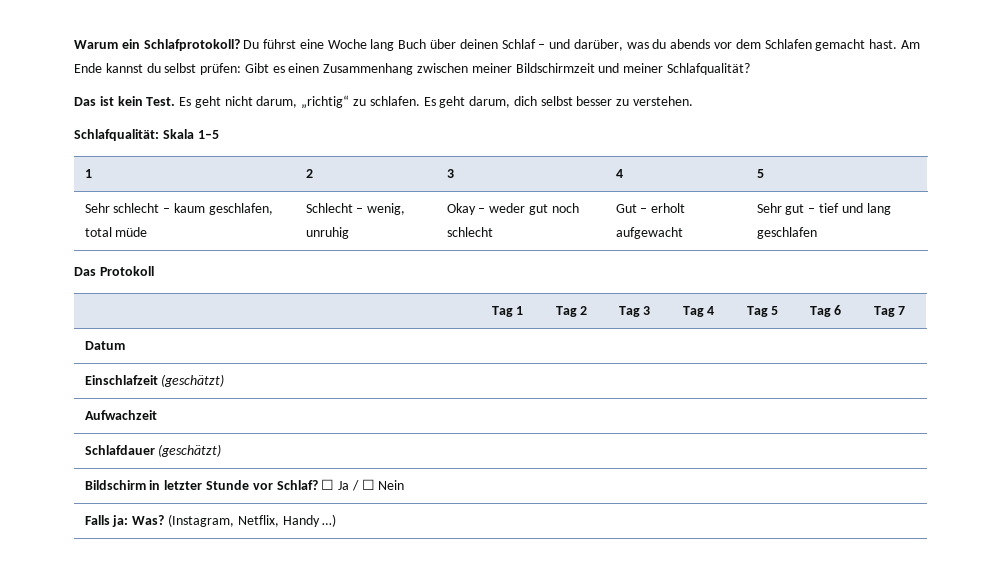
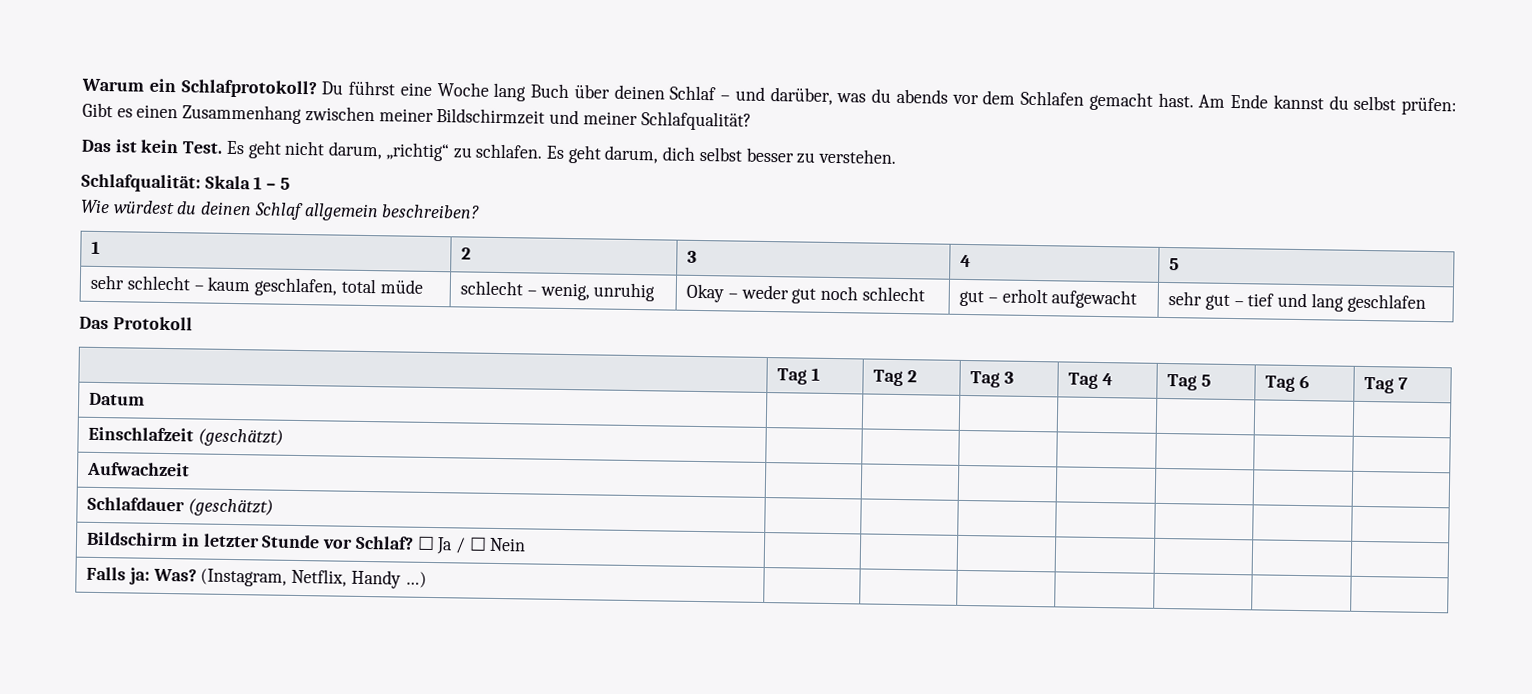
[197,130,219,139] 1–5 -> [253,176,290,190] [80,199,481,222] 1 – 5 // Wie würdest du deinen Schlaf allgemein beschreiben?
[84,203,110,213] Sehr -> [90,274,126,290] sehr
[305,203,353,213] Schlecht -> [460,280,524,296] schlecht
[615,204,637,213] Gut -> [959,290,985,307] gut
[756,203,782,213] Sehr -> [1168,291,1203,306] sehr

